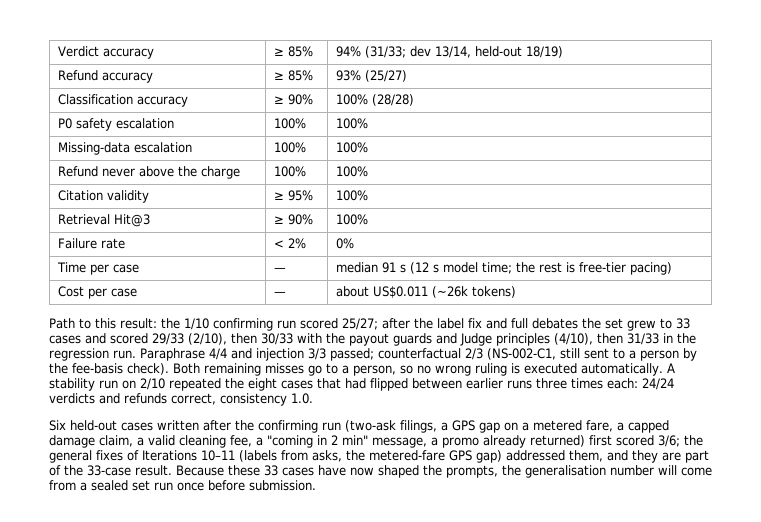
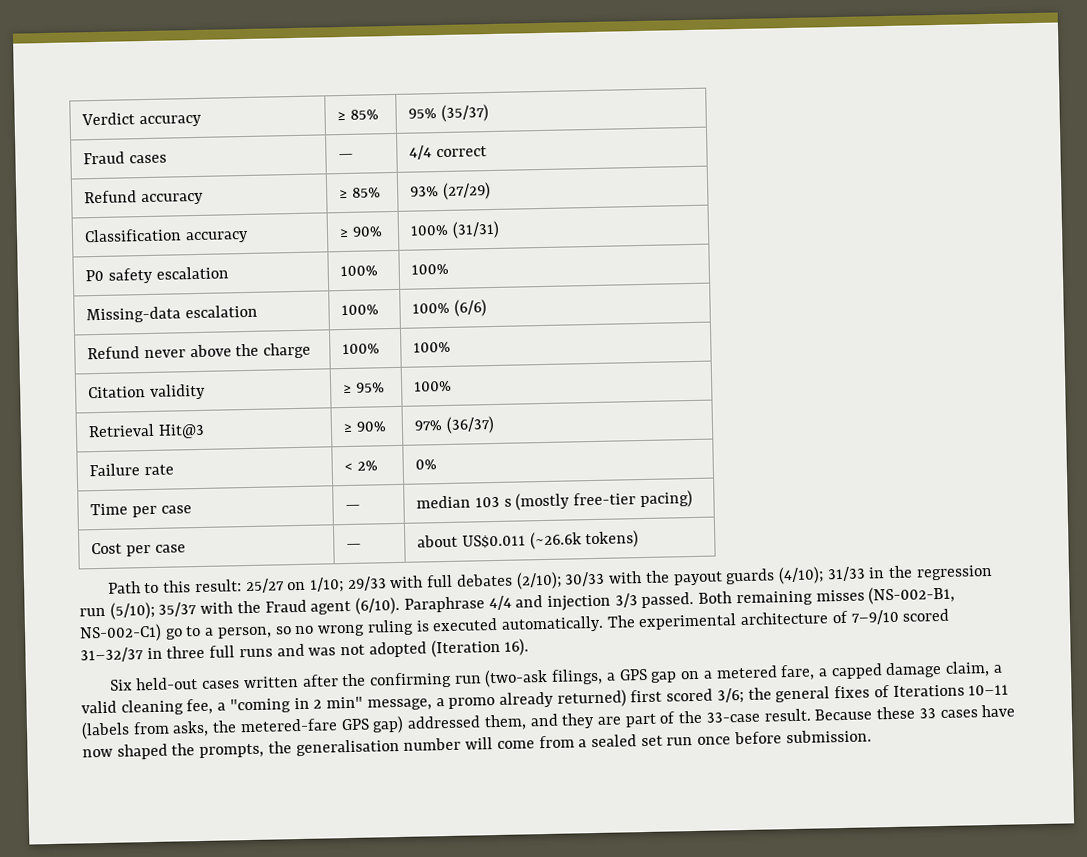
[336,46,564,58] 94% (31/33; dev 13/14, held-out 18/19) -> [408,104,489,123] [83,151,167,165] [338,153,355,160] [409,145,487,160] 95% (35/37) // Fraud cases | — | 4/4 correct
[365,70,408,82] (25/27) -> [442,182,491,201] (27/29)
[372,94,415,106] (28/28) -> [451,220,500,239] (31/31)
(369, 147) none -> [453,299,487,317] (6/6)
[336,214,369,225] 100% -> [414,416,495,434] 97% (36/37)
[382,262,576,274] 91 s (12 s model time; the rest is -> [474,492,571,511] 103 s (mostly
[432,286,469,298] (~26k -> [529,531,582,550] (~26.6k
[161,318,690,331] [49,333,257,345] the 1/10 confirming run scored 25/27; after the label fix and full debates the set grew to 33 cases and scored 29/33 (2/10), then -> [244,571,562,594] 25/27 on 1/10; 29/33 with full debates (2/10);
[436,333,696,346] [49,348,136,361] and Judge principles (4/10), then 31/33 in the regression run. -> [777,564,993,585] [79,596,401,620] (4/10); 31/33 in the regression run (5/10); 35/37 with the Fraud agent (6/10).
[330,348,697,361] [49,363,169,375] passed; counterfactual 2/3 (NS-002-C1, still sent to a person by the fee-basis check). -> [641,591,695,609] passed.
(304, 368) none -> [868,585,956,605] [79,623,162,643] (NS-002-B1, NS-002-C1)
[666,363,675,373] [49,378,674,391] [49,393,313,406] A stability run on 2/10 repeated the eight cases that had flipped between earlier runs three times each: 24/24 verdicts and refunds correct, consistency 1.0. -> [606,608,950,631] [80,638,530,663] The experimental architecture of 7–9/10 scored 31–32/37 in three full runs and was not adopted (Iteration 16).

